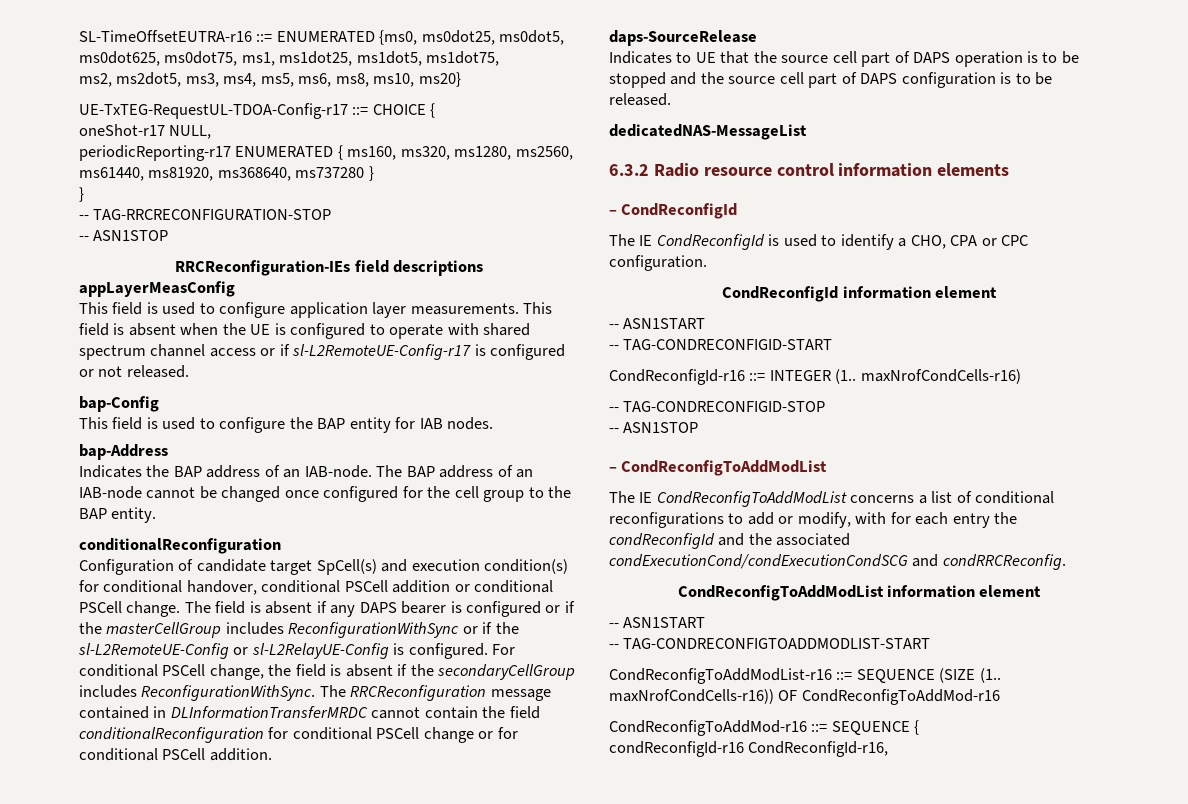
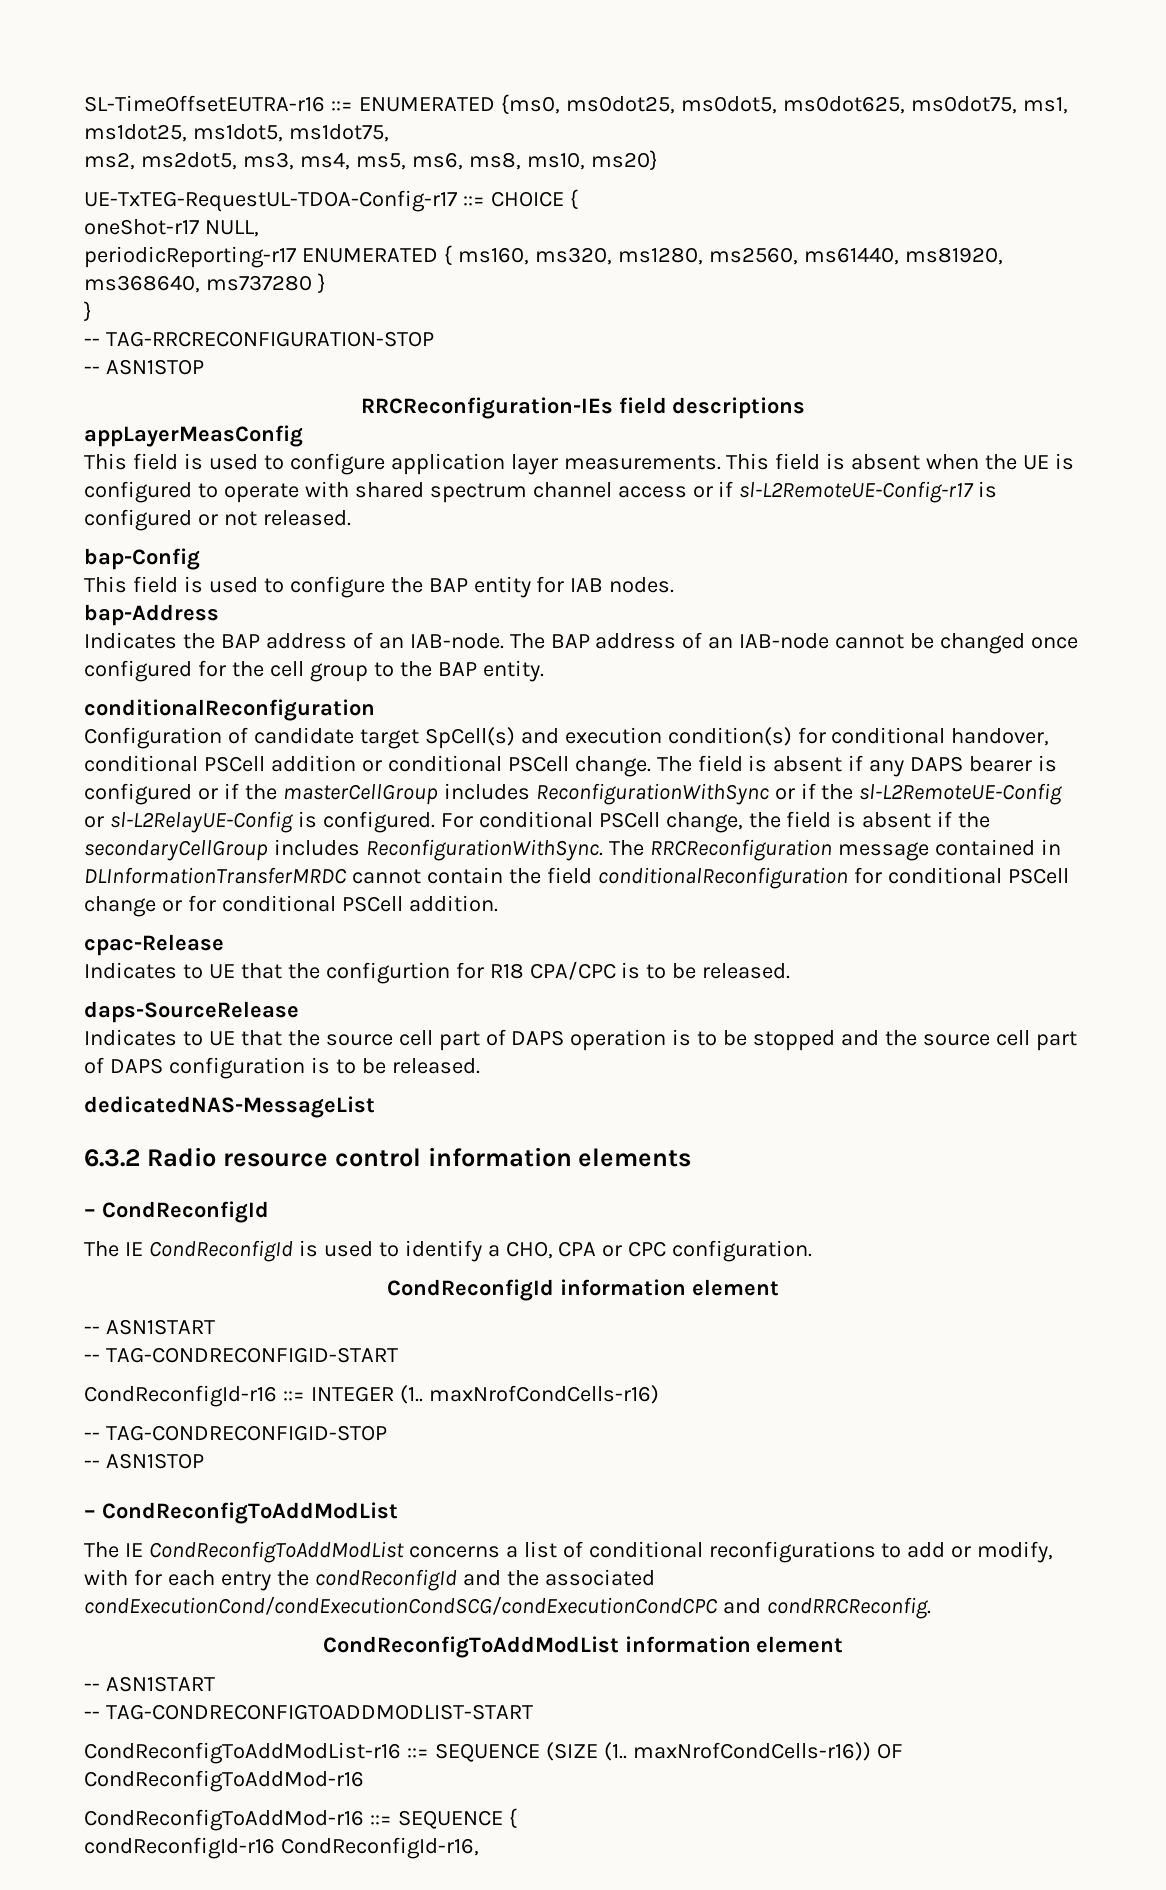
(272, 754) none -> [84,934,224,956] [84,961,791,984] // cpac-Release // Indicates to UE that the configurtion for R18 CPA/CPC is to be released.
[609,554,908,569] condExecutionCond/condExecutionCondSCG -> [84,1596,718,1615] condExecutionCond/condExecutionCondSCG/condExecutionCondCPC

